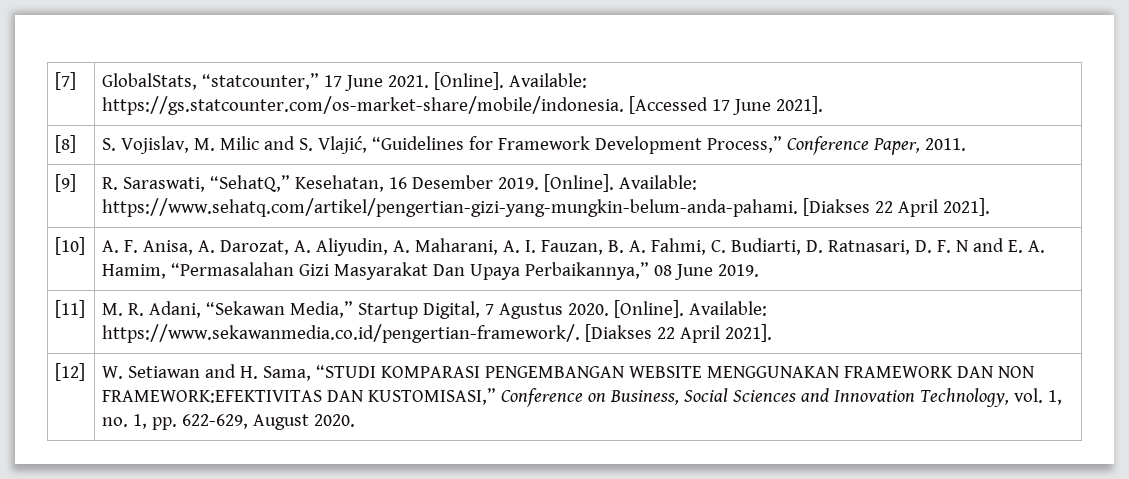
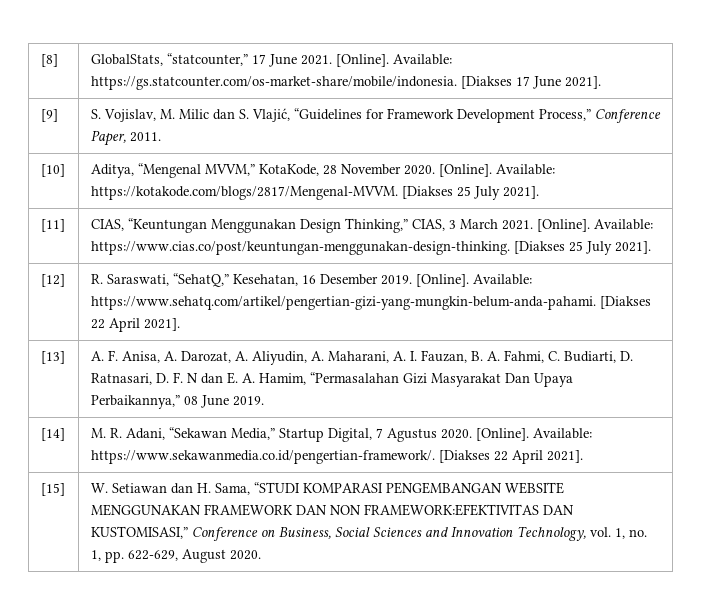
[55,72,77,90] [7] -> [40,54,58,67] [8]
[629,96,709,114] [Accessed -> [460,76,512,89] [Diakses
[55,135,77,153] [8] -> [40,109,58,122] [9]
[263,136,295,150] and -> [212,109,235,120] dan
[55,174,77,192] [9] -> [40,164,65,177] [90,163,555,178] [90,186,539,200] [40,219,65,232] [90,218,653,233] [90,241,651,255] [40,274,65,287] [10] | Aditya, “Mengenal MVVM,” KotaKode, 28 November 2020. [Online]. Available: https://kotakode.com/blogs/2817/Mengenal-MVVM. [Diakses 25 July 2021]. // [11] | CIAS, “Keuntungan Menggunakan Design Thinking,” CIAS, 3 March 2021. [Online]. Available: https://www.cias.co/post/keuntungan-menggunakan-design-thinking. [Diakses 25 July 2021]. // [12]
[55,237,86,255] [10] -> [40,351,65,364] [13]
[972,238,1004,252] and -> [200,373,223,384] dan
[55,300,86,318] [11] -> [40,428,65,441] [14]
[55,363,86,381] [12] -> [40,483,65,496] [15]
[204,364,236,378] and -> [170,483,193,494] dan

